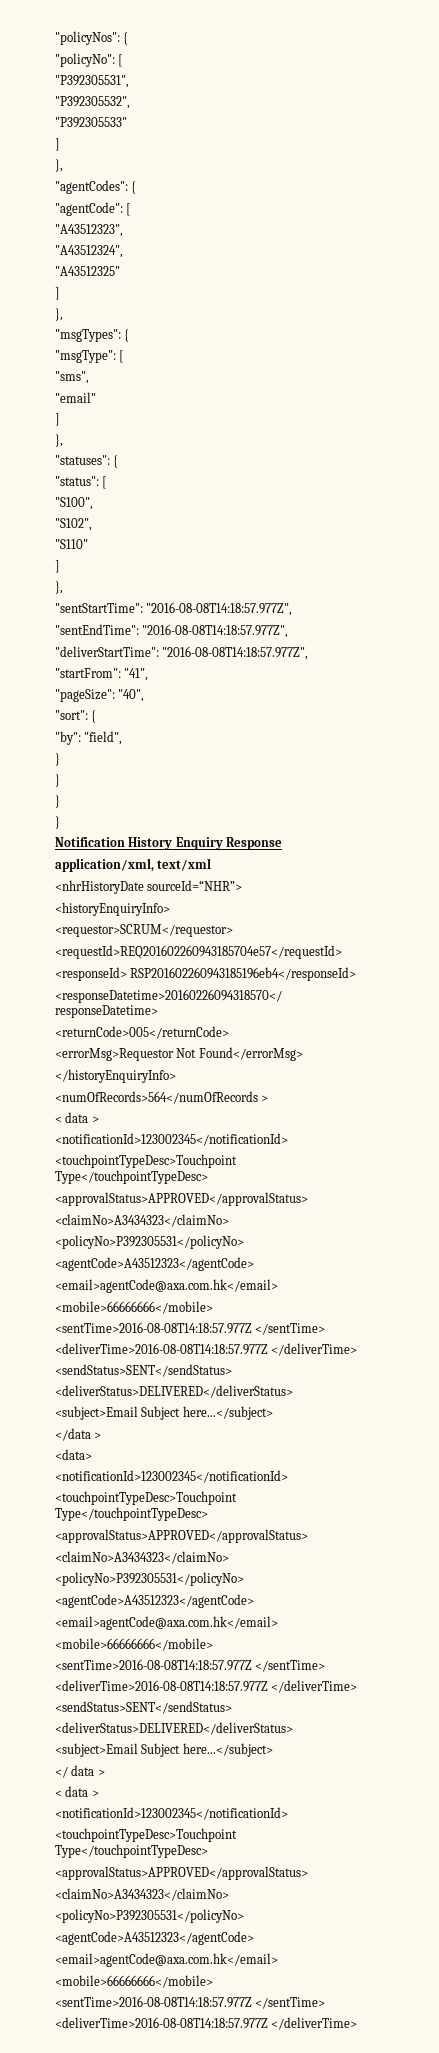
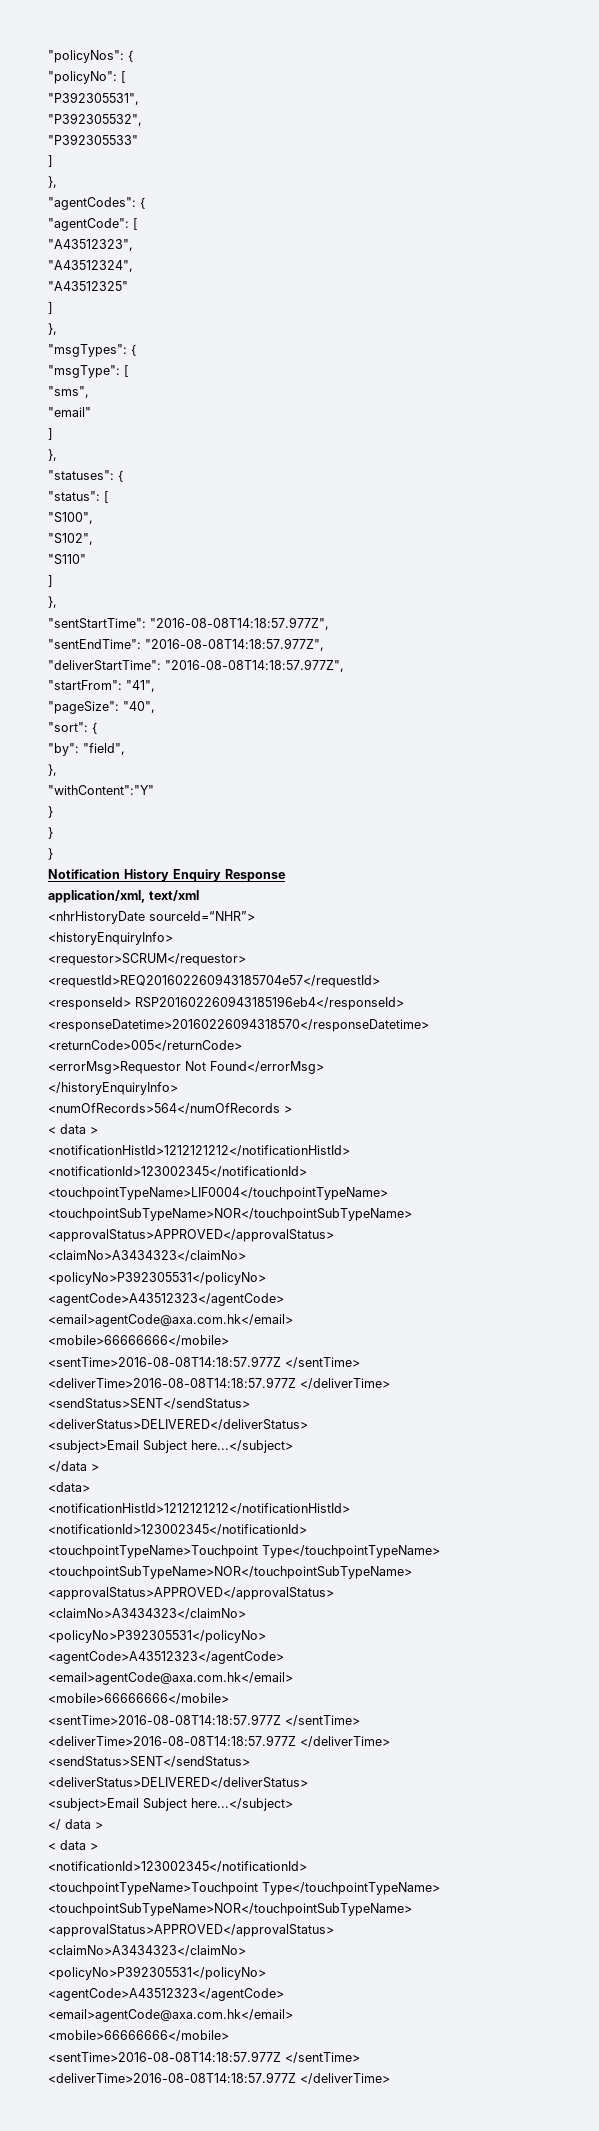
[55,753,60,766] } -> [48,764,57,776] [48,785,154,795] }, // "withContent":"Y"
[55,1133,288,1146] [55,1154,237,1168] [55,1170,208,1184] // <notificationId>123002345</notificationId> // <touchpointTypeDesc>Touchpoint Type</touchpointTypeDesc> -> [48,1145,350,1156] [48,1166,307,1177] [48,1187,388,1200] [48,1208,412,1221] // <notificationHistId>1212121212</notificationHistId> // <notificationId>123002345</notificationId> // <touchpointTypeName>LIF0004</touchpointTypeName> // <touchpointSubTypeName>NOR</touchpointSubTypeName>
[55,1470,288,1483] [55,1491,237,1505] [55,1507,208,1521] // <notificationId>123002345</notificationId> // <touchpointTypeDesc>Touchpoint Type</touchpointTypeDesc> -> [48,1503,350,1514] [48,1524,307,1535] [48,1545,440,1558] [48,1566,412,1579] // <notificationHistId>1212121212</notificationHistId> // <notificationId>123002345</notificationId> // <touchpointTypeName>Touchpoint Type</touchpointTypeName> // <touchpointSubTypeName>NOR</touchpointSubTypeName>
[55,1828,237,1842] [55,1844,208,1858] <touchpointTypeDesc>Touchpoint Type</touchpointTypeDesc> -> [48,1882,440,1895] [48,1903,412,1916] <touchpointTypeName>Touchpoint Type</touchpointTypeName> // <touchpointSubTypeName>NOR</touchpointSubTypeName>

